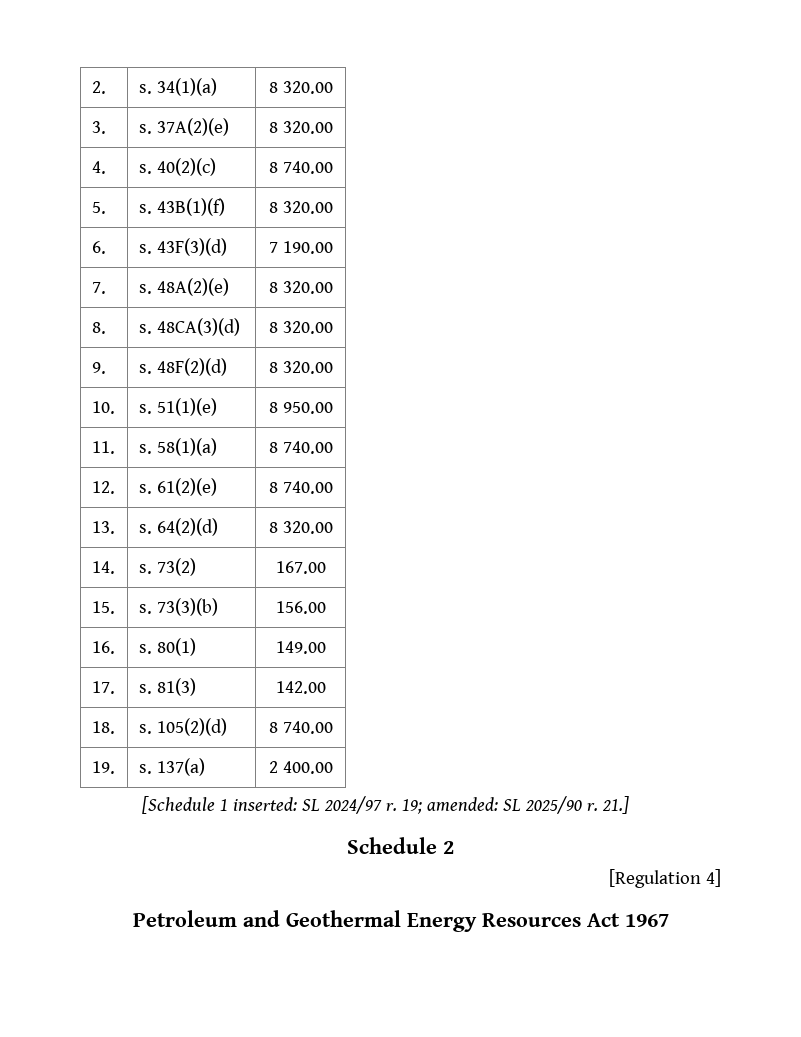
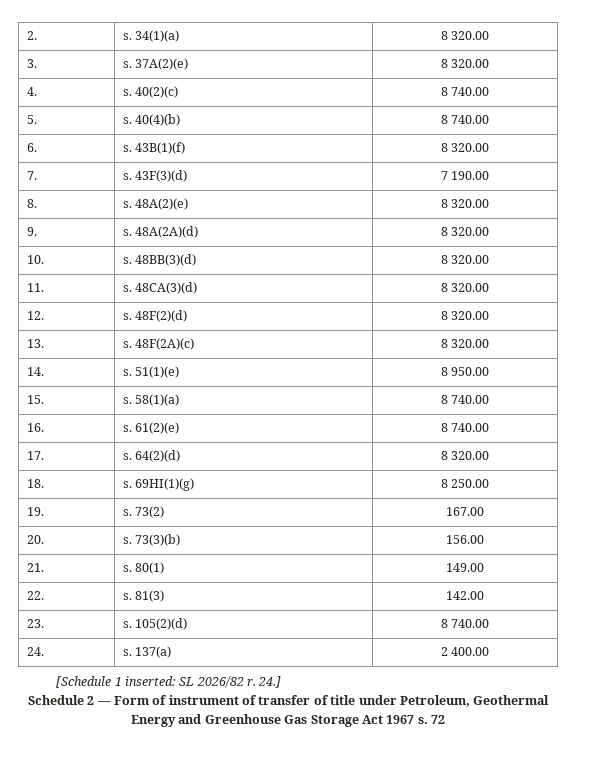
(106, 208) none -> [122,114,181,126] [440,115,490,124] [26,143,37,152] | s. 40(4)(b) | 8 740.00 // 6.
[91,241,106,254] 6. -> [26,171,37,180] 7.
[91,282,106,294] 7. -> [26,199,37,208] 8.
[91,322,106,334] 8. -> [26,227,37,236] [122,226,199,238] [440,227,490,236] [26,255,44,264] [122,254,197,266] [440,255,490,264] [26,283,44,292] 9. | s. 48A(2A)(d) | 8 320.00 // 10. | s. 48BB(3)(d) | 8 320.00 // 11.
[91,362,106,374] 9. -> [26,311,44,320] 12.
[91,401,115,414] 10. -> [26,339,44,348] [122,338,195,350] [440,339,490,348] [26,367,44,376] 13. | s. 48F(2A)(c) | 8 320.00 // 14.
[91,441,115,454] 11. -> [26,395,44,404] 15.
[91,481,115,494] 12. -> [26,423,44,432] 16.
[91,521,115,534] 13. -> [26,451,44,460] 17.
[91,561,115,574] 14. -> [26,479,44,488] [122,478,195,491] [440,479,490,488] [26,507,44,516] 18. | s. 69HI(1)(g) | 8 250.00 // 19.
[91,601,115,614] 15. -> [26,535,44,544] 20.
[91,641,115,654] 16. -> [26,563,44,572] 21.
[91,681,115,694] 17. -> [26,591,44,600] 22.
[91,721,115,734] 18. -> [26,619,44,628] 23.
[91,761,115,774] 19. -> [26,647,44,656] 24.
[323,796,629,814] [347,837,454,854] [609,869,721,888] [132,910,669,932] 2024/97 r. 19; amended: SL 2025/90 r. 21.] // Schedule 2 // [Regulation 4] // Petroleum and Geothermal Energy Resources Act 1967 -> [196,676,282,688] [27,695,550,707] [131,714,445,727] 2026/82 r. 24.] // Schedule 2 — Form of instrument of transfer of title under Petroleum, Geothermal Energy and Greenhouse Gas Storage Act 1967 s. 72

